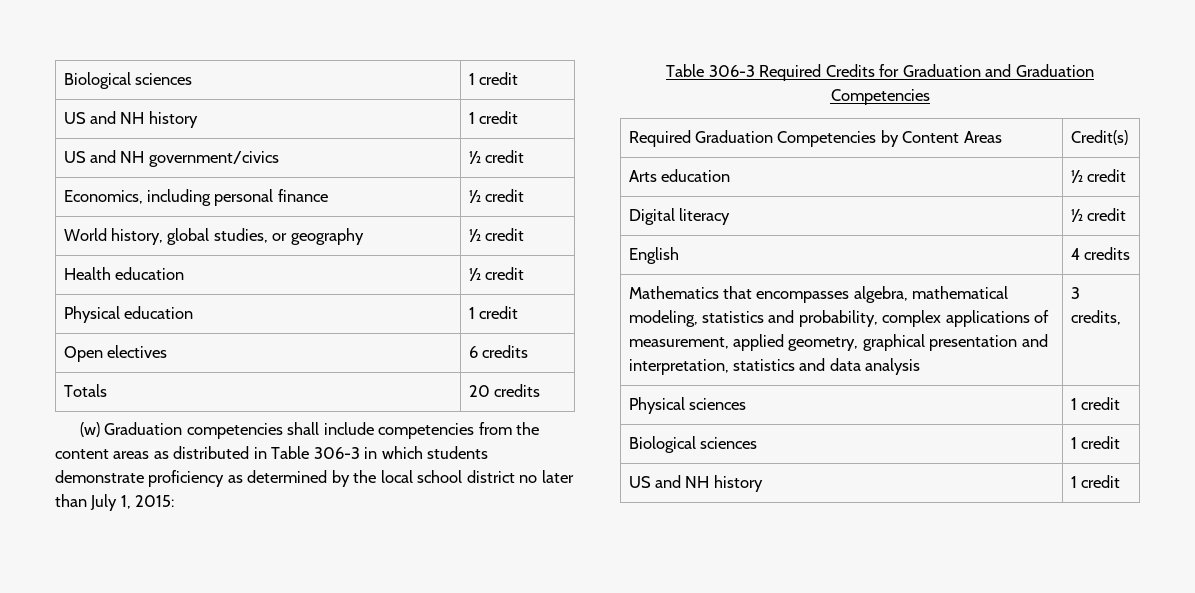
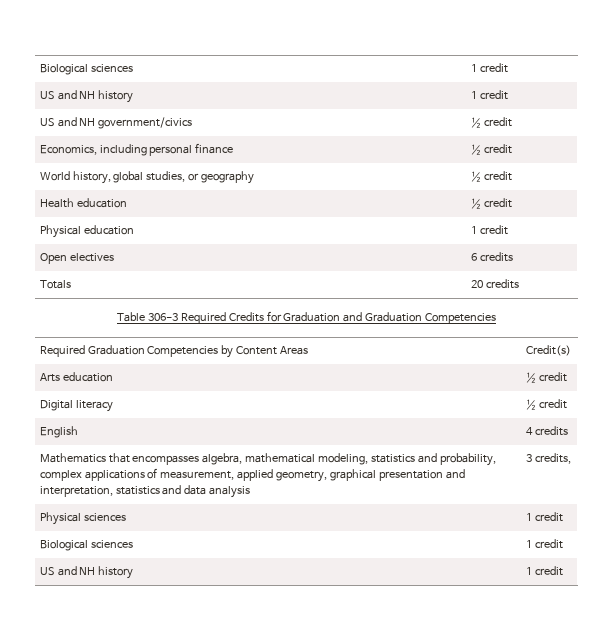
[79,422,540,439] [55,446,489,459] [55,470,574,487] [55,494,175,511] // (w) Graduation competencies shall include competencies from the content areas as distributed in Table 306-3 in which students demonstrate proficiency as determined by the local school district no later than July 1, 2015: -> (519, 284) none

